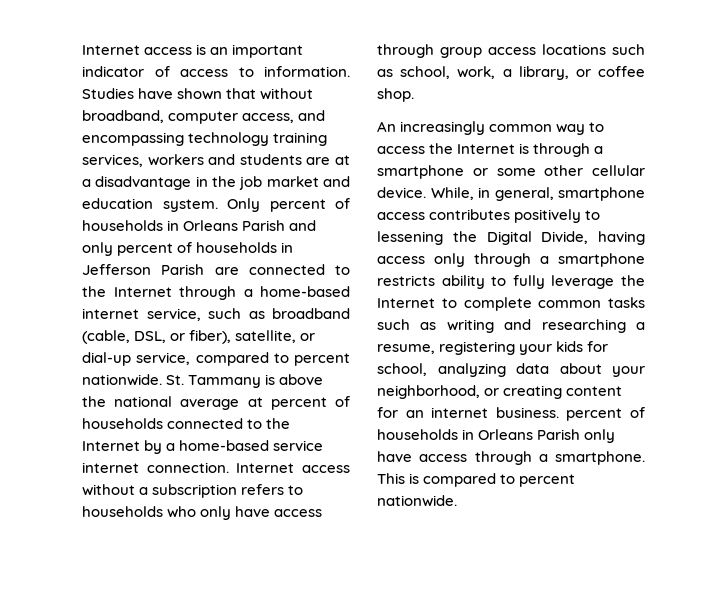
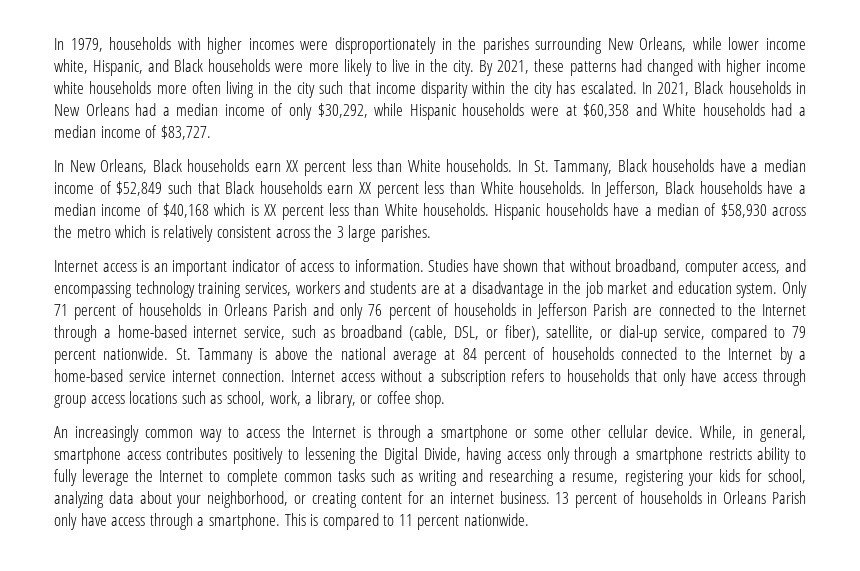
(82, 50) none -> [54,37,806,54] [54,59,806,76] [54,81,807,98] [54,103,806,120] [54,125,211,140] [54,159,806,176] [54,181,807,198] [54,203,806,220] [54,225,431,242] In 1979, households with higher incomes were disproportionately in the parishes surrounding New Orleans, while lower income white, Hispanic, and Black households were more likely to live in the city. By 2021, these patterns had changed with higher income white households more often living in the city such that income disparity within the city has escalated. In 2021, Black households in New Orleans had a median income of only $30,292, while Hispanic households were at $60,358 and White households had a median income of $83,727. // In New Orleans, Black households earn XX percent less than White households. In St. Tammany, Black households have a median income of $52,849 such that Black households earn XX percent less than White households. In Jefferson, Black households have a median income of $40,168 which is XX percent less than White households. Hispanic households have a median of $58,930 across the metro which is relatively consistent across the 3 large parishes. //
(260, 205) none -> [54,304,68,316] 71
(113, 249) none -> [368,304,383,316] 76
(289, 358) none -> [792,326,807,338] 79
(263, 402) none -> [462,348,477,360] 84
[167,506,197,518] who -> [635,369,658,382] that
(559, 412) none -> [555,492,570,504] 13
(516, 479) none -> [398,514,413,526] 11

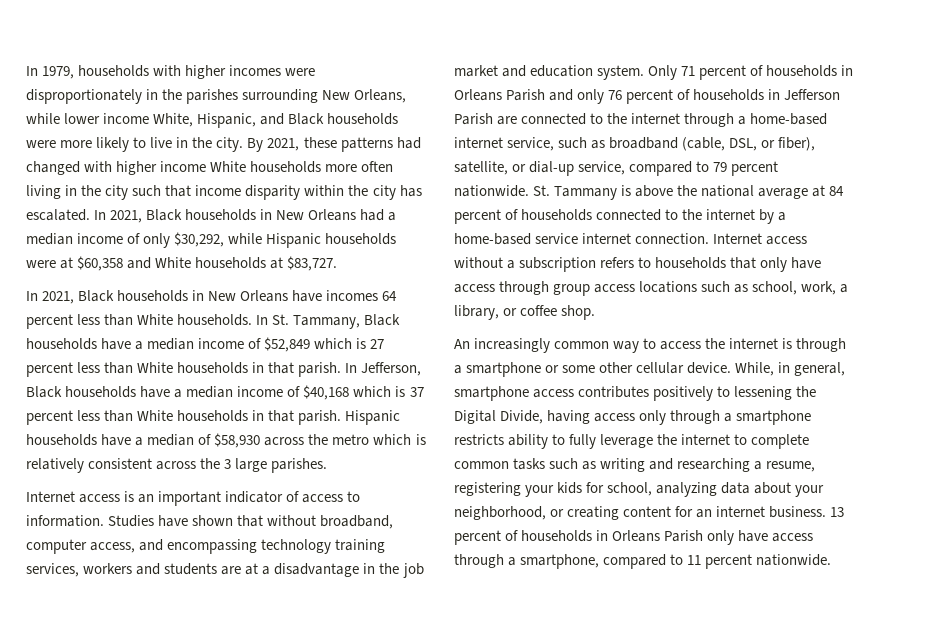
[54,59,88,74] white, -> [153,113,194,127] White,
[54,81,84,94] white -> [210,161,247,172] White
[771,103,806,116] [54,125,211,140] [54,159,299,174] had a median income of $83,727. // In New Orleans, Black households earn XX -> [270,256,338,271] [26,290,398,304] at $83,727. // In 2021, Black households in New Orleans have incomes 64
[167,181,586,198] such that Black households earn XX percent less than White households. -> [314,338,385,349] [26,362,342,377] which is 27 percent less than White households in that parish.
[264,203,490,220] XX percent less than White households. -> [409,387,424,397] [26,410,342,425] 37 percent less than White households in that parish.
[761,304,806,316] Internet -> [631,113,681,124] internet
[728,348,773,360] Internet -> [706,209,756,220] internet
[311,426,356,438] Internet -> [729,338,779,349] internet
[159,470,204,482] Internet -> [681,434,731,445] internet
[208,513,319,530] smartphone. This is -> [520,554,600,569] smartphone,

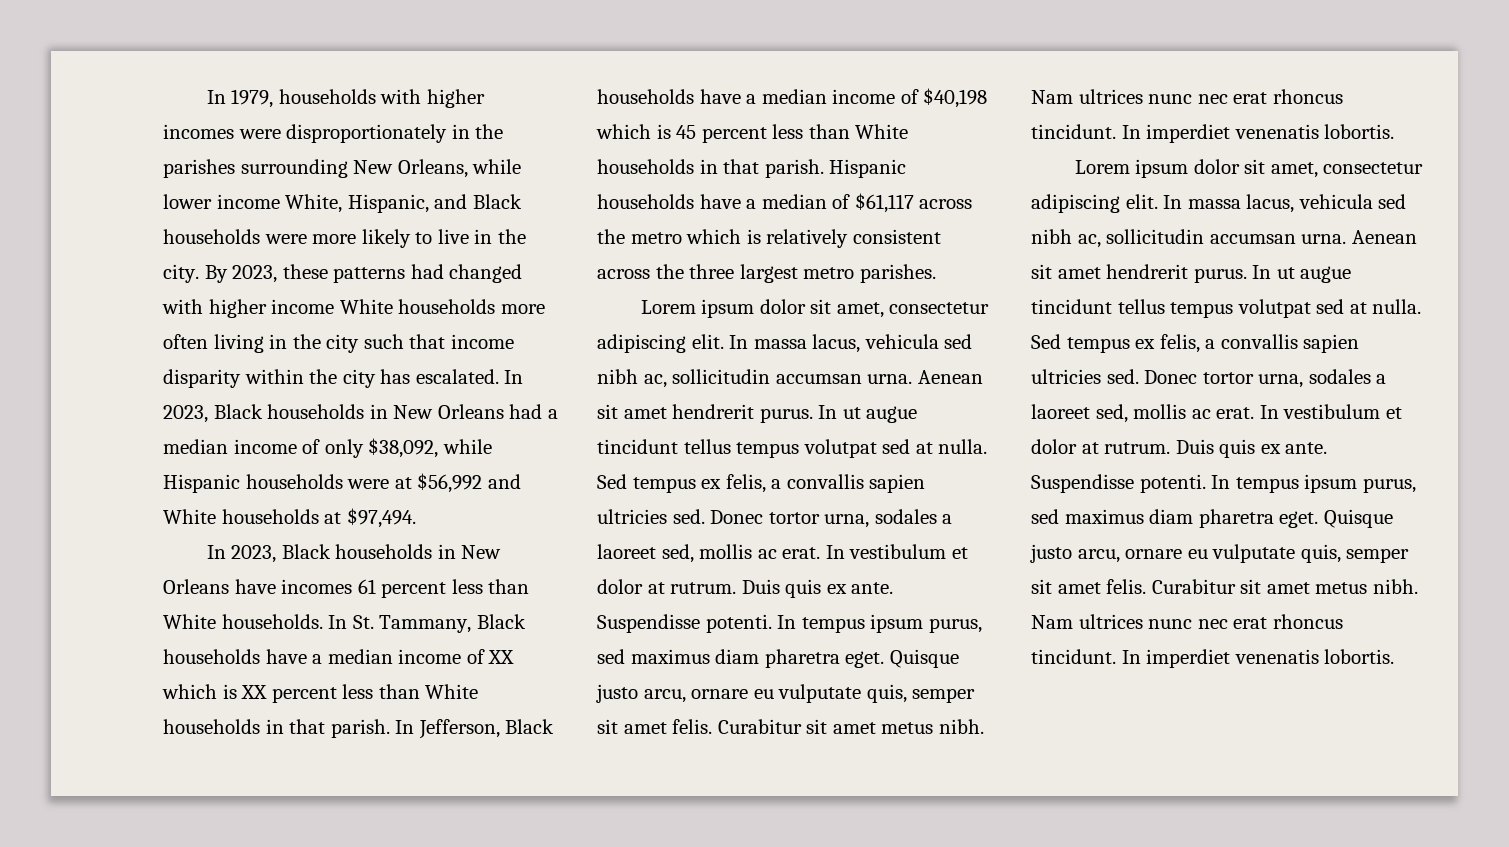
[267,138,300,151] 2021, -> [232,265,278,283] 2023,
[110,210,143,223] 2021, -> [163,405,208,423] 2023,
[174,232,225,247] $30,292, -> [368,438,439,458] $38,092,
[77,256,124,271] $60,358 -> [417,473,483,493] $56,992
[287,256,338,271] [26,291,75,304] $83,727. // In 2021, -> [346,508,416,528] [206,545,277,563] $97,494. // In 2023,
[382,291,398,301] 64 -> [357,579,376,594] 61
[264,337,385,352] $52,849 which is 27 -> [488,650,515,664] [162,684,268,699] XX which is XX
[303,385,424,400] $40,168 which is 37 -> [923,88,988,108] [596,124,697,139] $40,198 which is 45
[214,433,261,448] $58,930 -> [854,193,914,213] $61,117
[224,458,328,473] [26,491,361,506] [26,515,394,529] [26,539,386,554] [26,563,424,578] [454,65,854,80] [454,89,841,104] [454,113,828,127] [454,137,816,151] [454,161,779,176] [454,185,845,200] [454,209,787,224] [454,233,808,245] [454,257,822,272] [454,281,849,296] [454,305,596,320] [454,338,847,353] [454,362,846,377] [454,386,817,401] [454,410,812,425] [454,434,810,449] [454,458,816,472] [454,482,825,497] [454,506,845,520] [454,530,814,545] [454,554,832,569] 3 large parishes. // Internet access is an important indicator of access to information. Studies have shown that without broadband, computer access, and encompassing technology training services, workers and students are at a disadvantage in the job market and education system. Only 71 percent of households in Orleans Parish and only 76 percent of households in Jefferson Parish are connected to the internet through a home-based internet service, such as broadband (cable, DSL, or fiber), satellite, or dial-up service, compared to 79 percent nationwide. St. Tammany is above the national average at 84 percent of households connected to the internet by a home-based service internet connection. Internet access without a subscription refers to households that only have access through group access locations such as school, work, a library, or coffee shop. // An increasingly common way to access the internet is through a smartphone or some other cellular device. While, in general, smartphone access contributes positively to lessening the Digital Divide, having access only through a smartphone restricts ability to fully leverage the internet to complete common tasks such as writing and researching a resume, registering your kids for school, analyzing data about your neighborhood, or creating content for an internet business. 13 percent of households in Orleans Parish only have access through a smartphone, compared to 11 percent nationwide. -> [689,264,936,283] [640,299,990,318] [597,334,973,353] [597,369,983,388] [597,404,918,423] [597,439,988,458] [597,474,926,493] [597,509,953,528] [597,544,968,563] [597,579,894,598] [597,614,982,633] [597,649,959,668] [596,684,976,703] [597,719,984,734] [1031,89,1343,104] [1031,124,1395,143] [1074,159,1424,178] [1031,194,1407,213] [1031,229,1417,248] [1031,264,1352,283] [1031,299,1422,318] [1031,334,1360,353] [1031,369,1387,388] [1031,404,1402,423] [1031,439,1328,458] [1031,474,1416,493] [1031,509,1393,528] [1030,544,1410,563] [1031,579,1418,594] [1031,614,1343,629] [1031,649,1395,668] three largest metro parishes. // Lorem ipsum dolor sit amet, consectetur adipiscing elit. In massa lacus, vehicula sed nibh ac, sollicitudin accumsan urna. Aenean sit amet hendrerit purus. In ut augue tincidunt tellus tempus volutpat sed at nulla. Sed tempus ex felis, a convallis sapien ultricies sed. Donec tortor urna, sodales a laoreet sed, mollis ac erat. In vestibulum et dolor at rutrum. Duis quis ex ante. Suspendisse potenti. In tempus ipsum purus, sed maximus diam pharetra eget. Quisque justo arcu, ornare eu vulputate quis, semper sit amet felis. Curabitur sit amet metus nibh. Nam ultrices nunc nec erat rhoncus tincidunt. In imperdiet venenatis lobortis. // Lorem ipsum dolor sit amet, consectetur adipiscing elit. In massa lacus, vehicula sed nibh ac, sollicitudin accumsan urna. Aenean sit amet hendrerit purus. In ut augue tincidunt tellus tempus volutpat sed at nulla. Sed tempus ex felis, a convallis sapien ultricies sed. Donec tortor urna, sodales a laoreet sed, mollis ac erat. In vestibulum et dolor at rutrum. Duis quis ex ante. Suspendisse potenti. In tempus ipsum purus, sed maximus diam pharetra eget. Quisque justo arcu, ornare eu vulputate quis, semper sit amet felis. Curabitur sit amet metus nibh. Nam ultrices nunc nec erat rhoncus tincidunt. In imperdiet venenatis lobortis.

